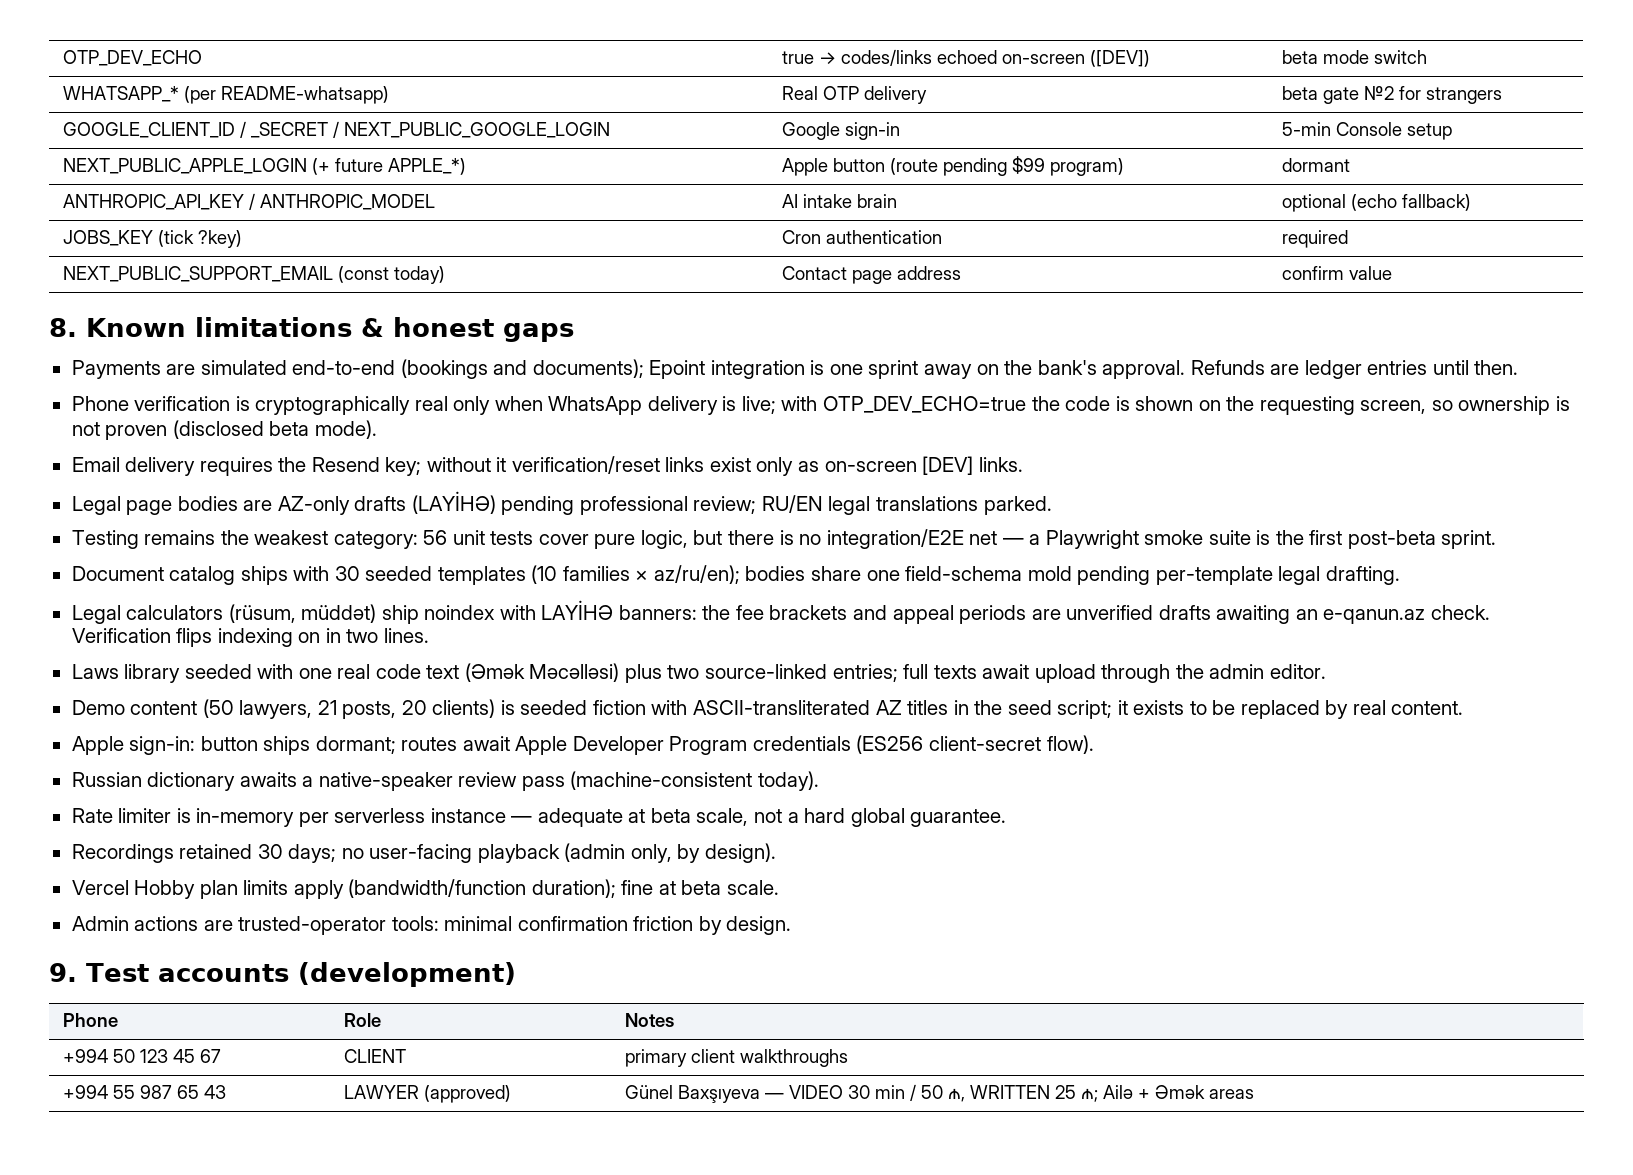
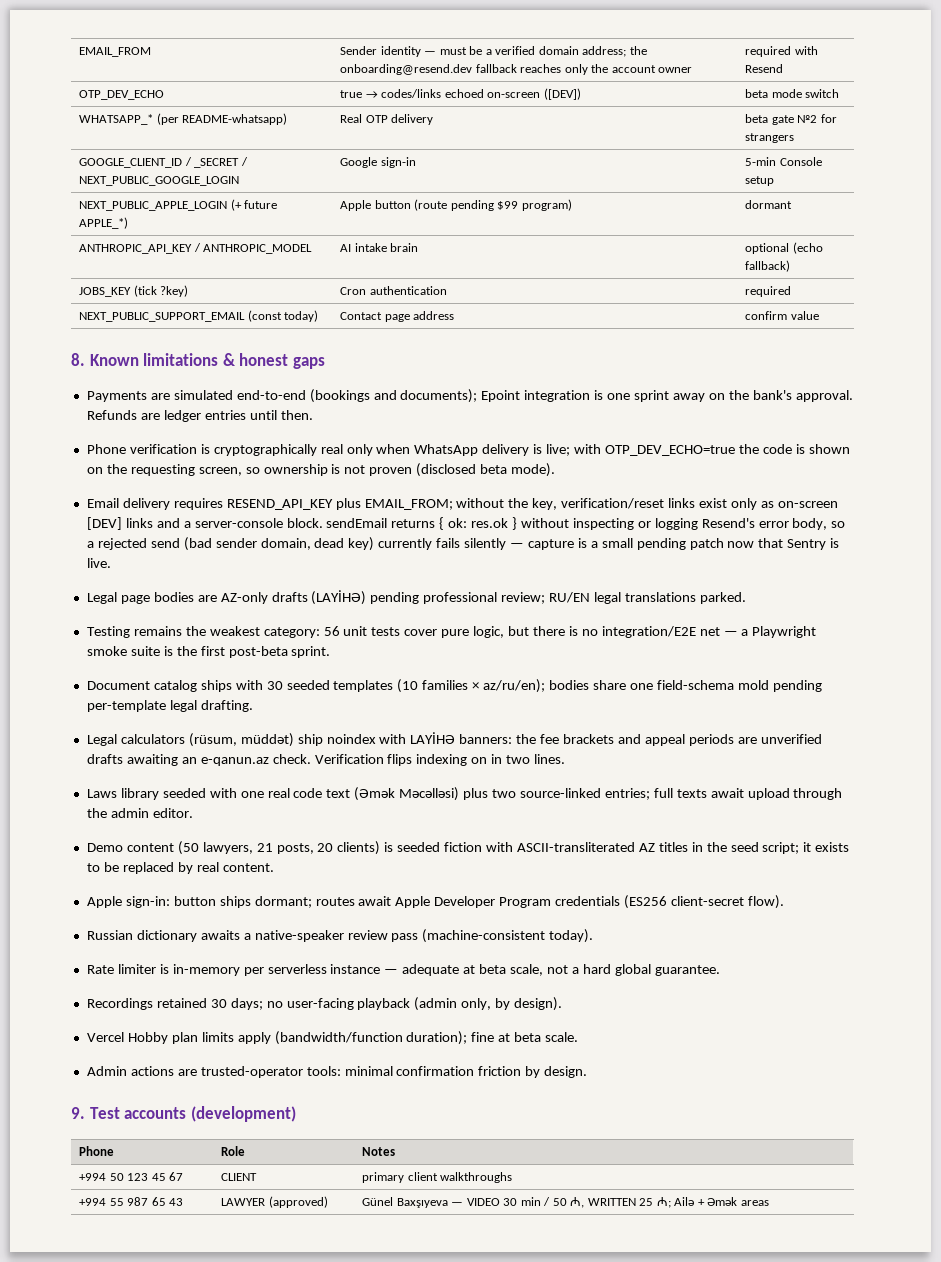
(62, 58) none -> [79,47,152,57] [340,46,647,57] [340,64,693,75] [745,46,818,57] [745,64,784,73] EMAIL_FROM | Sender identity — must be a verified domain address; the onboarding@resend.dev fallback reaches only the account owner | required with Resend //
[278,457,507,476] the Resend key; without it -> [226,498,558,510] RESEND_API_KEY plus EMAIL_FROM; without the key,
[978,457,1023,472] links. -> [125,517,846,530] [86,537,840,551] [86,558,111,568] links and a server-console block. sendEmail returns { ok: res.ok } without inspecting or logging Resend's error body, so a rejected send (bad sender domain, dead key) currently fails silently — capture is a small pending patch now that Sentry is live.

